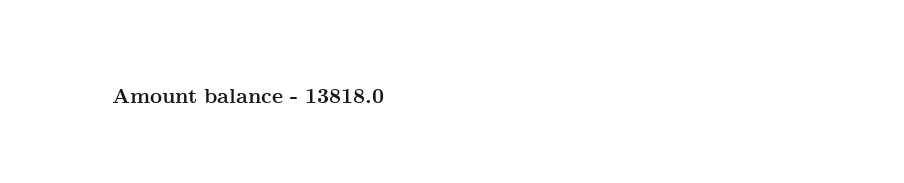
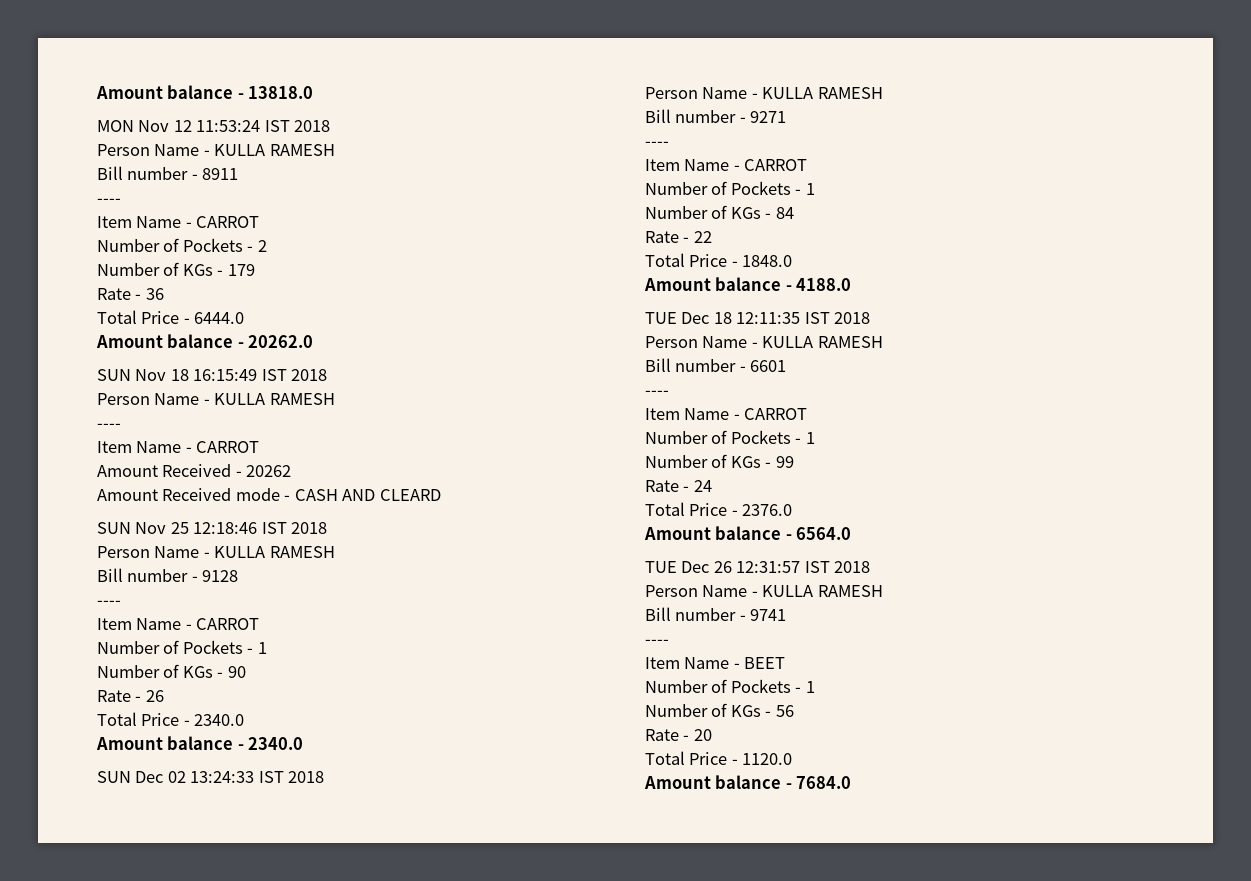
(384, 96) none -> [97,120,331,132] [97,144,335,156] [97,166,239,180] [97,198,121,204] [97,216,260,228] [97,238,267,252] [97,262,255,276] [97,288,164,300] [97,310,245,324] [96,334,314,348] [97,369,328,381] [97,393,335,405] [97,423,121,429] [97,441,260,453] [97,464,292,477] [97,488,441,501] [97,522,328,534] [97,546,335,558] [97,568,239,582] [97,600,121,606] [97,618,260,630] [97,640,267,654] [97,664,246,678] [97,690,164,702] [97,712,245,726] [96,736,304,750] [97,771,325,783] [645,87,883,99] [645,109,787,123] [645,141,669,147] [645,159,808,171] [645,181,815,195] [645,205,794,219] [645,231,712,243] [645,253,793,267] [644,277,852,291] [645,312,871,324] [645,336,883,348] [645,358,787,372] [645,390,669,396] [645,408,808,420] [645,430,815,444] [645,454,794,468] [645,480,712,492] [645,502,793,516] [644,526,852,540] [645,561,871,573] [645,585,883,597] [645,607,787,621] [645,639,669,645] [645,657,786,669] [645,679,815,693] [645,703,794,717] [645,729,712,741] [645,751,793,765] [644,775,852,789] // MON Nov 12 11:53:24 IST 2018 // Person Name - KULLA RAMESH // Bill number - 8911 // ---- // Item Name - CARROT // Number of Pockets - 2 // Number of KGs - 179 // Rate - 36 // Total Price - 6444.0 // Amount balance - 20262.0 // SUN Nov 18 16:15:49 IST 2018 // Person Name - KULLA RAMESH // ---- // Item Name - CARROT // Amount Received - 20262 // Amount Received mode - CASH AND CLEARD // SUN Nov 25 12:18:46 IST 2018 // Person Name - KULLA RAMESH // Bill number - 9128 // ---- // Item Name - CARROT // Number of Pockets - 1 // Number of KGs - 90 // Rate - 26 // Total Price - 2340.0 // Amount balance - 2340.0 // SUN Dec 02 13:24:33 IST 2018 // Person Name - KULLA RAMESH // Bill number - 9271 // ---- // Item Name - CARROT // Number of Pockets - 1 // Number of KGs - 84 // Rate - 22 // Total Price - 1848.0 // Amount balance - 4188.0 // TUE Dec 18 12:11:35 IST 2018 // Person Name - KULLA RAMESH // Bill number - 6601 // ---- // Item Name - CARROT // Number of Pockets - 1 // Number of KGs - 99 // Rate - 24 // Total Price - 2376.0 // Amount balance - 6564.0 // TUE Dec 26 12:31:57 IST 2018 // Person Name - KULLA RAMESH // Bill number - 9741 // ---- // Item Name - BEET // Number of Pockets - 1 // Number of KGs - 56 // Rate - 20 // Total Price - 1120.0 // Amount balance - 7684.0

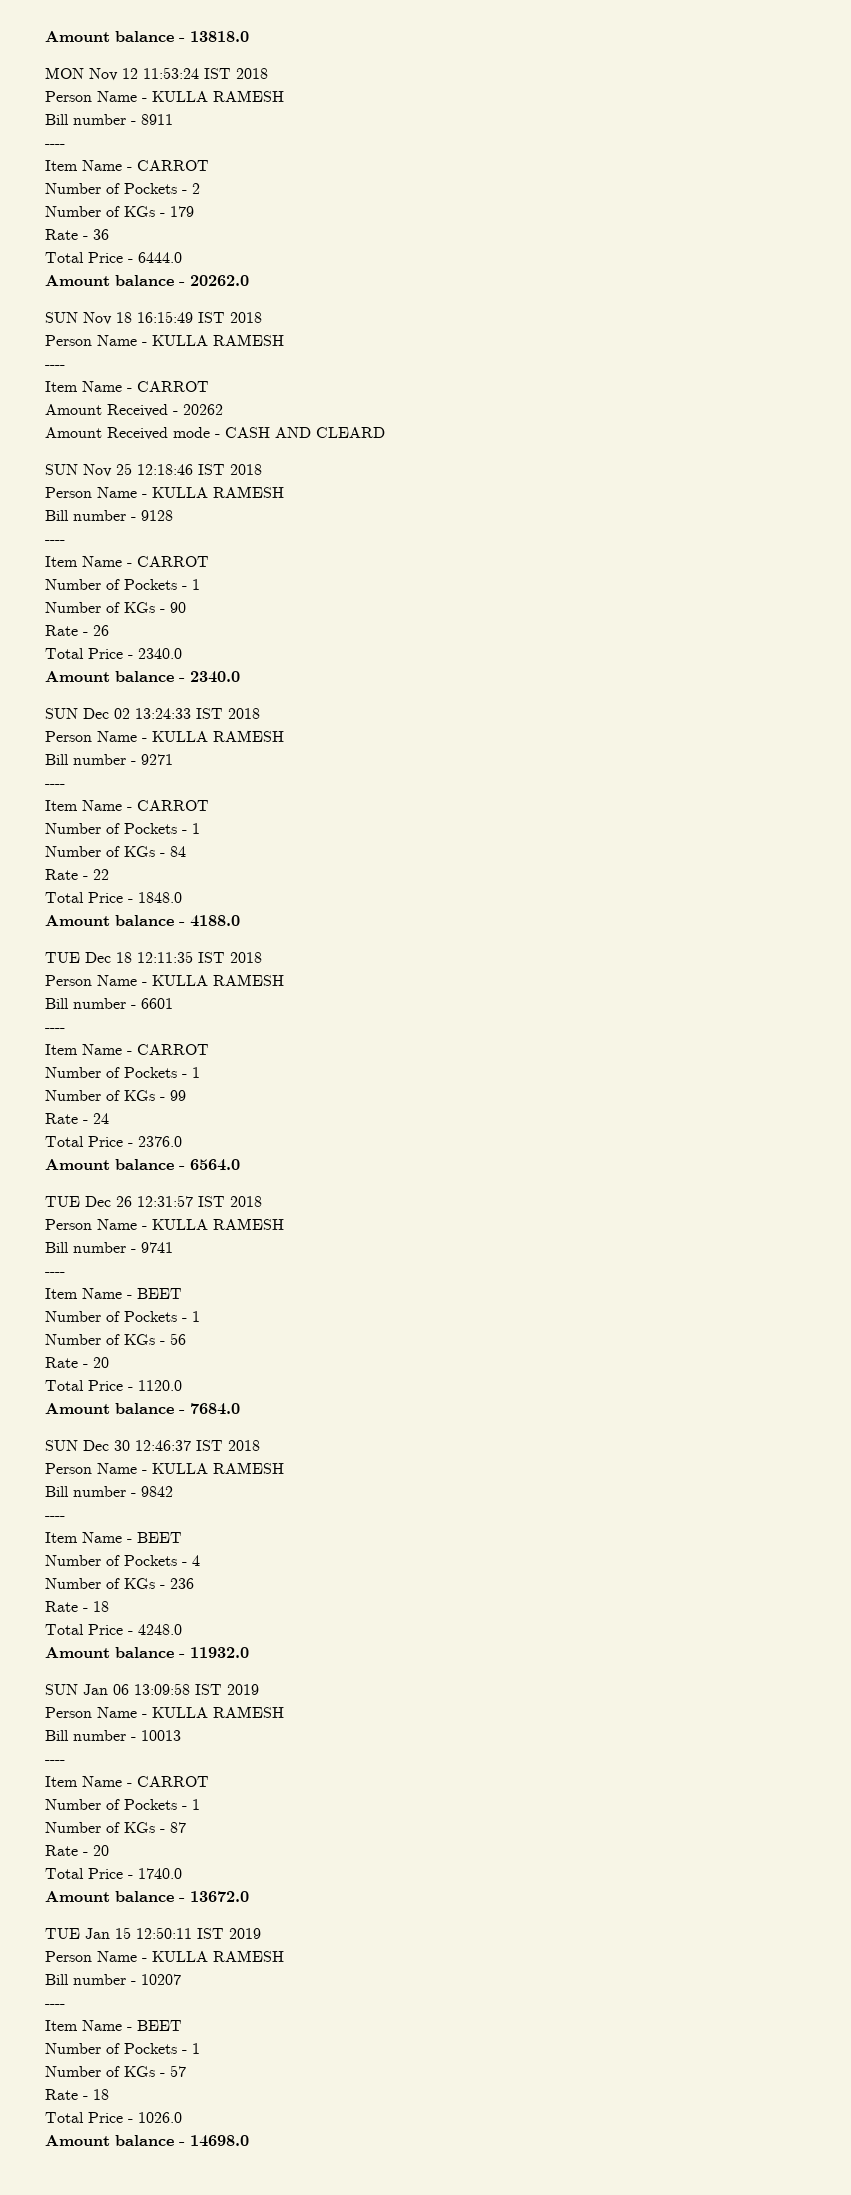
(852, 782) none -> [45,1440,260,1451] [45,1462,284,1474] [45,1486,173,1497] [45,1516,65,1520] [45,1532,182,1543] [45,1555,200,1566] [45,1578,194,1589] [45,1601,109,1612] [45,1624,182,1635] [45,1647,249,1658] [45,1683,259,1695] [45,1706,284,1718] [45,1730,181,1741] [45,1760,65,1764] [45,1776,209,1787] [45,1799,200,1810] [45,1822,186,1833] [45,1845,109,1856] [45,1868,182,1879] [45,1891,249,1902] [45,1927,261,1939] [45,1950,284,1962] [45,1974,181,1985] [45,2004,65,2008] [45,2020,182,2031] [45,2043,200,2054] [45,2065,186,2077] [45,2089,109,2100] [45,2112,182,2123] [45,2135,249,2147] // SUN Dec 30 12:46:37 IST 2018 // Person Name - KULLA RAMESH // Bill number - 9842 // ---- // Item Name - BEET // Number of Pockets - 4 // Number of KGs - 236 // Rate - 18 // Total Price - 4248.0 // Amount balance - 11932.0 // SUN Jan 06 13:09:58 IST 2019 // Person Name - KULLA RAMESH // Bill number - 10013 // ---- // Item Name - CARROT // Number of Pockets - 1 // Number of KGs - 87 // Rate - 20 // Total Price - 1740.0 // Amount balance - 13672.0 // TUE Jan 15 12:50:11 IST 2019 // Person Name - KULLA RAMESH // Bill number - 10207 // ---- // Item Name - BEET // Number of Pockets - 1 // Number of KGs - 57 // Rate - 18 // Total Price - 1026.0 // Amount balance - 14698.0

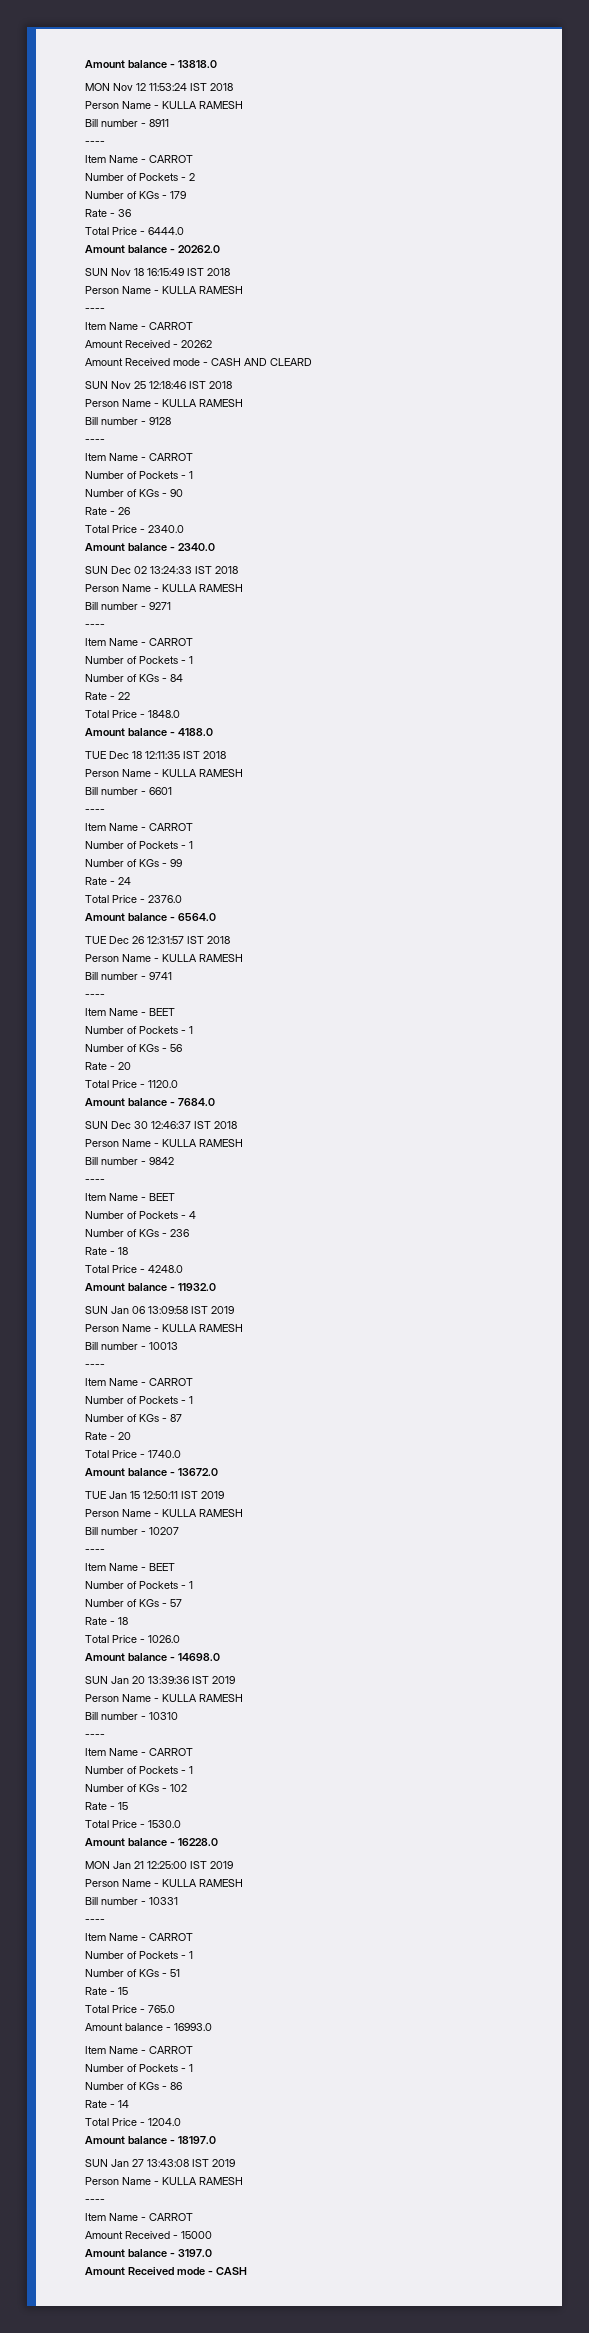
(249, 2141) none -> [85,1676,235,1684] [85,1694,243,1702] [85,1712,178,1720] [85,1734,105,1738] [85,1748,193,1756] [85,1766,193,1774] [85,1784,187,1792] [85,1802,128,1810] [85,1820,181,1828] [85,1838,218,1846] [85,1861,233,1869] [85,1879,243,1887] [85,1897,178,1905] [85,1919,105,1923] [85,1933,193,1941] [85,1951,193,1959] [85,1969,180,1977] [85,1987,128,1995] [85,2005,175,2013] [85,2023,212,2031] [85,2046,193,2054] [85,2064,193,2072] [85,2082,182,2090] [85,2100,129,2108] [85,2118,181,2126] [85,2136,216,2144] [85,2159,235,2167] [85,2177,243,2185] [85,2199,105,2203] [85,2213,193,2221] [85,2231,212,2239] [85,2249,212,2257] [85,2267,247,2275] // SUN Jan 20 13:39:36 IST 2019 // Person Name - KULLA RAMESH // Bill number - 10310 // ---- // Item Name - CARROT // Number of Pockets - 1 // Number of KGs - 102 // Rate - 15 // Total Price - 1530.0 // Amount balance - 16228.0 // MON Jan 21 12:25:00 IST 2019 // Person Name - KULLA RAMESH // Bill number - 10331 // ---- // Item Name - CARROT // Number of Pockets - 1 // Number of KGs - 51 // Rate - 15 // Total Price - 765.0 // Amount balance - 16993.0 // Item Name - CARROT // Number of Pockets - 1 // Number of KGs - 86 // Rate - 14 // Total Price - 1204.0 // Amount balance - 18197.0 // SUN Jan 27 13:43:08 IST 2019 // Person Name - KULLA RAMESH // ---- // Item Name - CARROT // Amount Received - 15000 // Amount balance - 3197.0 // Amount Received mode - CASH

